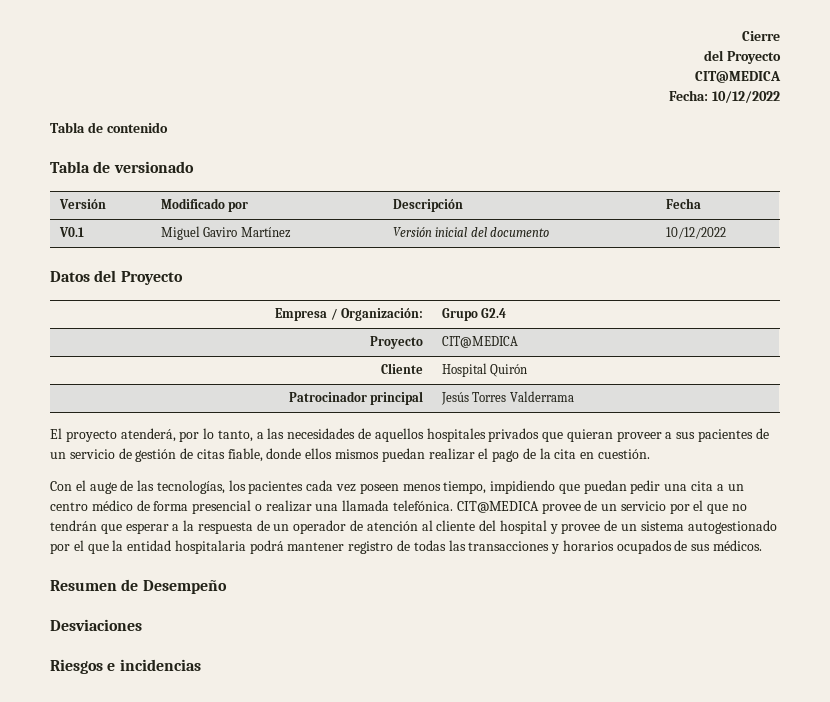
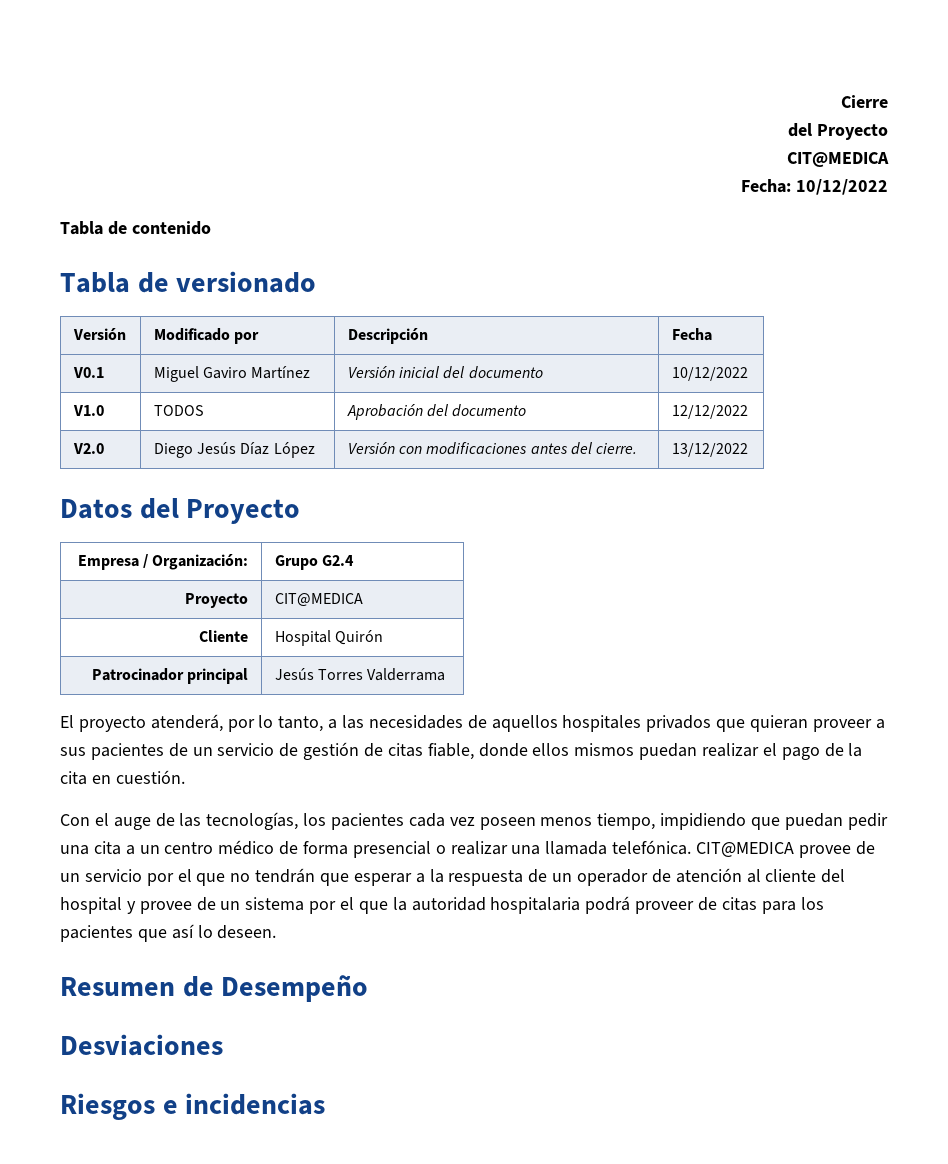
(727, 233) none -> [72,405,104,416] [153,405,204,416] [346,404,527,420] [671,405,748,419] [72,443,104,454] [153,442,315,458] [347,442,638,455] [671,443,748,457] // V1.0 | TODOS | Aprobación del documento | 12/12/2022 // V2.0 | Diego Jesús Díaz López | Versión con modificaciones antes del cierre. | 13/12/2022
[687,520,777,534] autogestionado -> (305, 904) none
[127,540,172,551] entidad -> [411,897,486,911] autoridad
[287,540,763,554] mantener registro de todas las transacciones y horarios ocupados de sus médicos. -> [635,897,824,914] [60,924,277,942] proveer de citas para los pacientes que así lo deseen.

